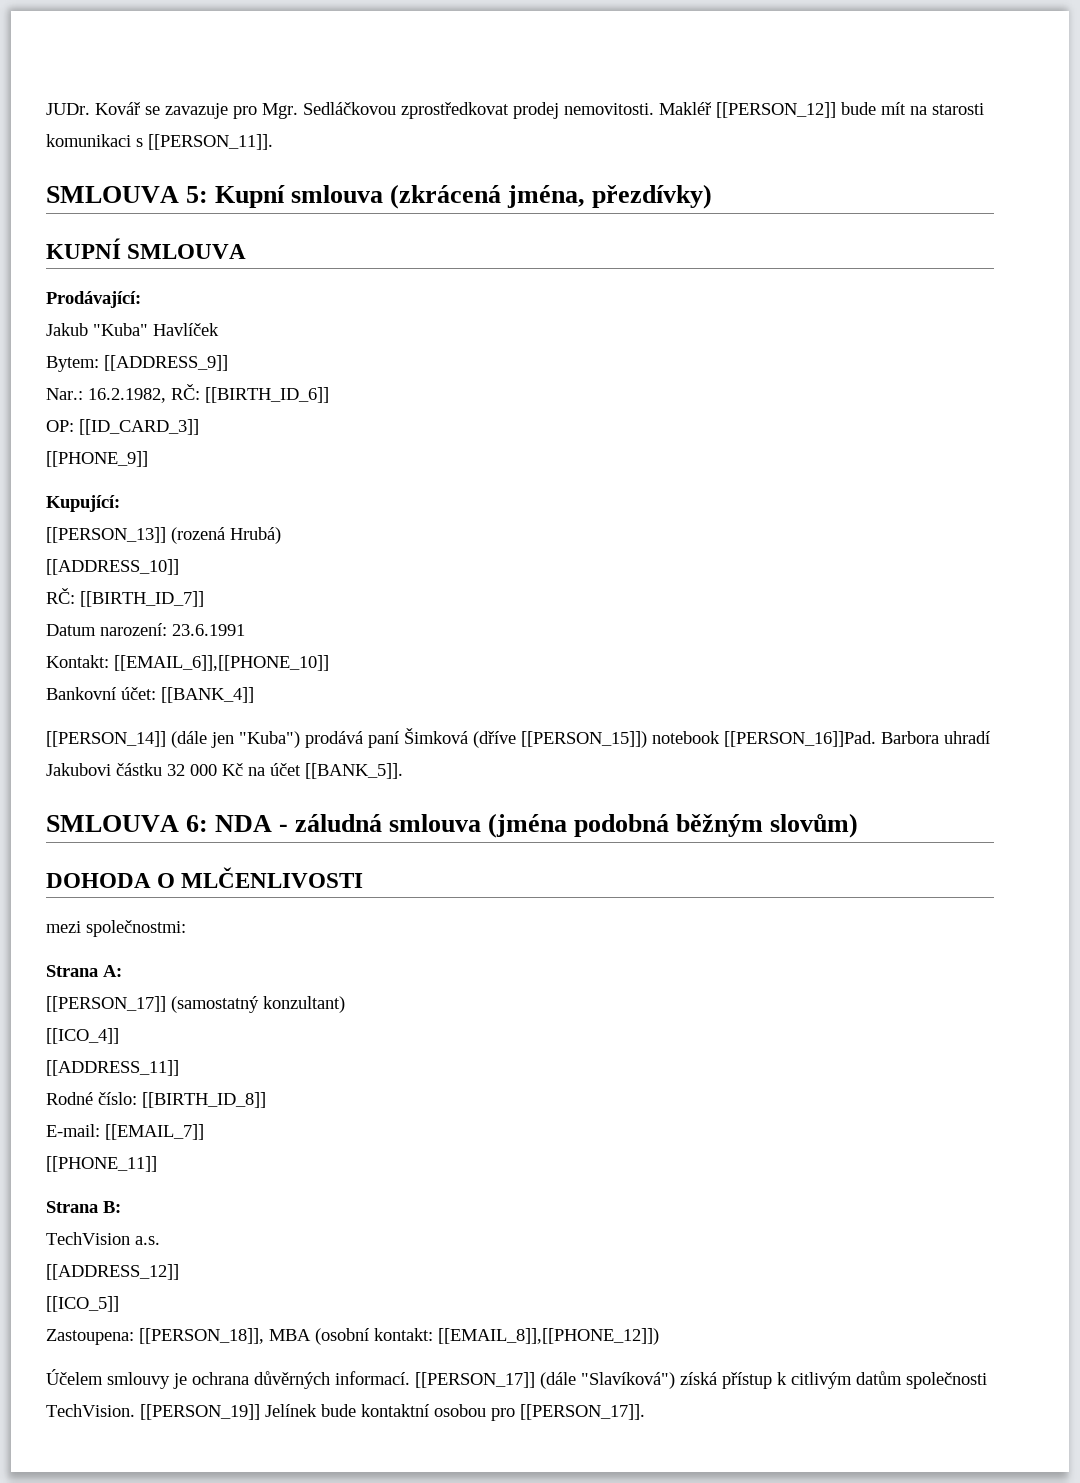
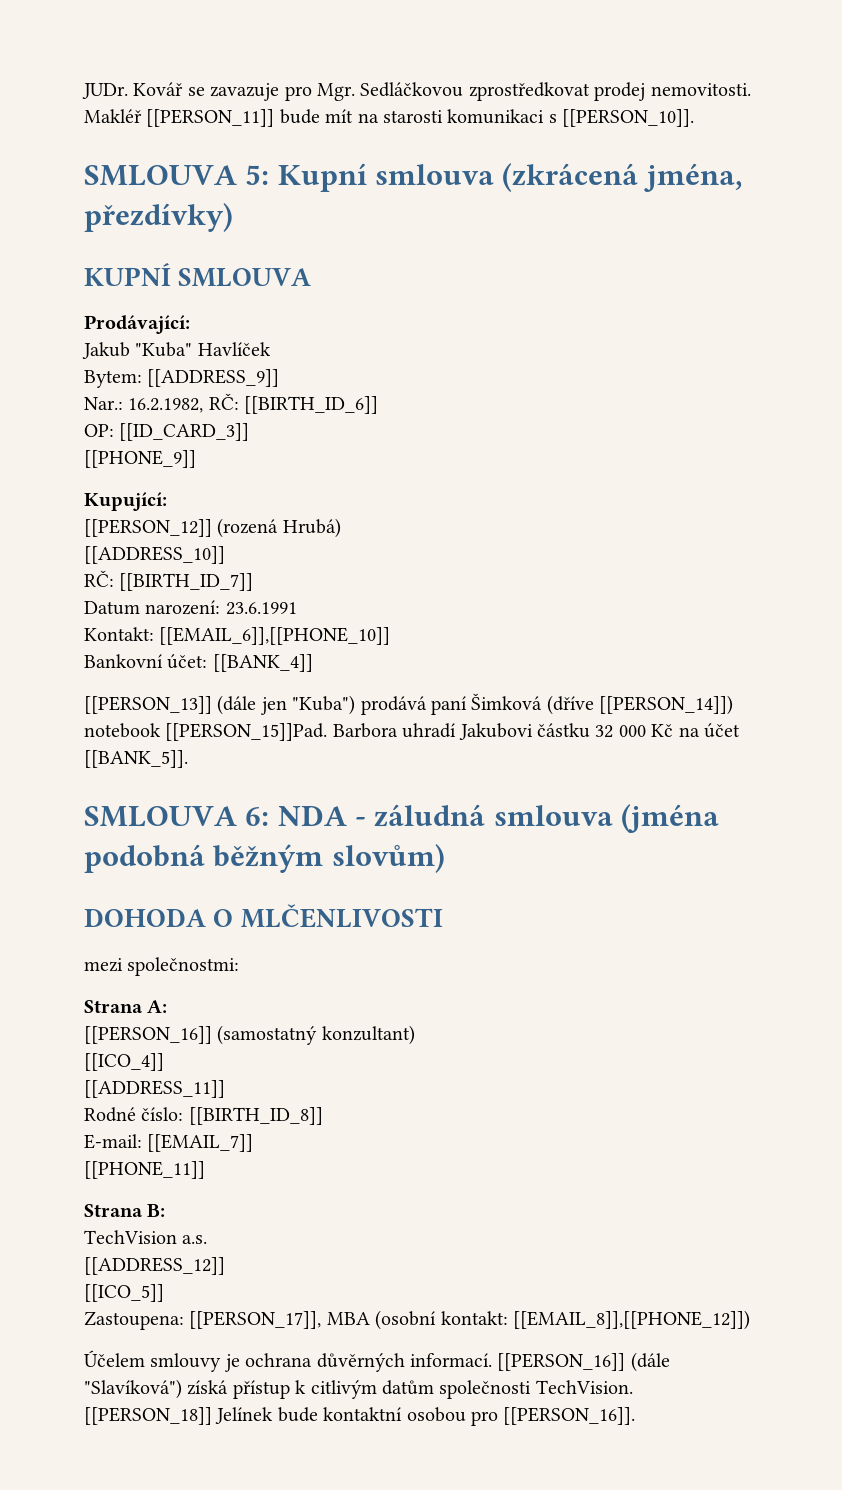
[716,102,836,118] [[PERSON_12]] -> [146,109,275,127] [[PERSON_11]]
[148,134,273,150] [[PERSON_11]]. -> [562,109,695,127] [[PERSON_10]].
[46,527,166,543] [[PERSON_13]] -> [84,519,212,537] [[PERSON_12]]
[46,731,166,747] [[PERSON_14]] -> [84,696,212,714] [[PERSON_13]]
[521,731,876,748] [[PERSON_15]]) notebook [[PERSON_16]]Pad. -> [599,695,734,715] [84,723,328,741] [[PERSON_14]]) notebook [[PERSON_15]]Pad.
[46,996,166,1012] [[PERSON_17]] -> [84,1026,212,1044] [[PERSON_16]]
[139,1328,264,1344] [[PERSON_18]], -> [189,1311,322,1329] [[PERSON_17]],
[415,1372,535,1388] [[PERSON_17]] -> [497,1353,626,1371] [[PERSON_16]]
[140,1404,260,1420] [[PERSON_19]] -> [84,1407,212,1425] [[PERSON_18]]
[520,1404,645,1420] [[PERSON_17]]. -> [503,1407,636,1425] [[PERSON_16]].

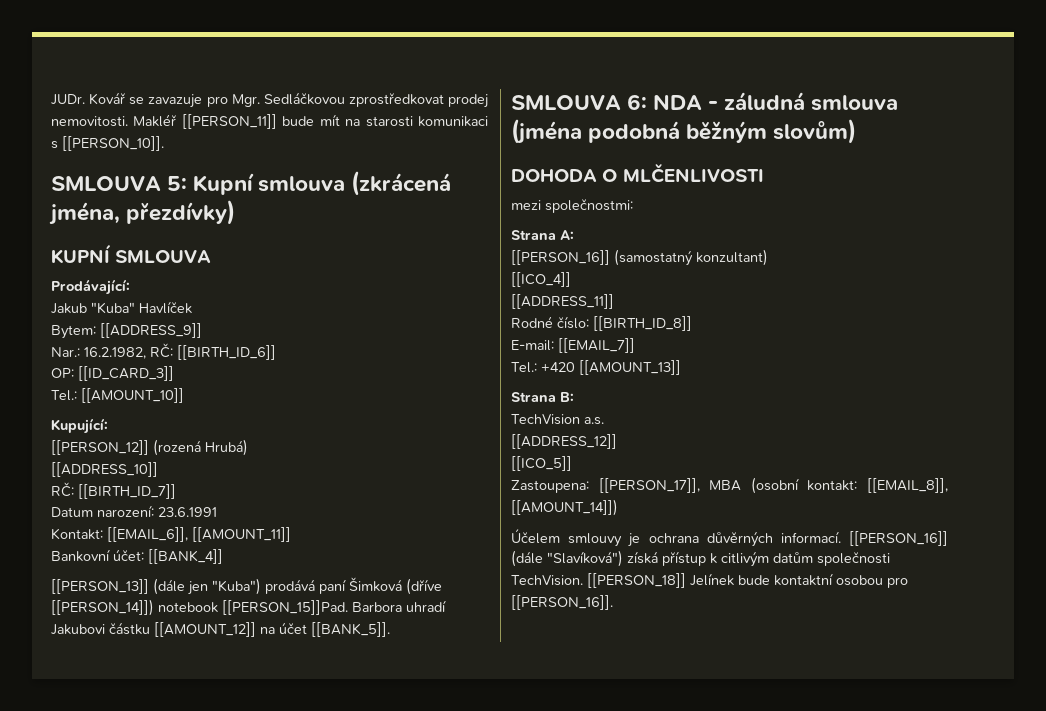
[84,450,196,468] [[PHONE_9]] -> [51,388,184,403] Tel.: [[AMOUNT_10]]
[159,627,391,645] [[EMAIL_6]],[[PHONE_10]] -> [107,527,291,542] [[EMAIL_6]], [[AMOUNT_11]]
[595,724,674,738] 32 000 Kč -> [154,622,256,637] [[AMOUNT_12]]
[84,1161,205,1179] [[PHONE_11]] -> [511,360,681,375] Tel.: +420 [[AMOUNT_13]]
[513,1310,750,1330] [[EMAIL_8]],[[PHONE_12]]) -> [867,478,948,493] [511,499,618,516] [[EMAIL_8]], [[AMOUNT_14]])

